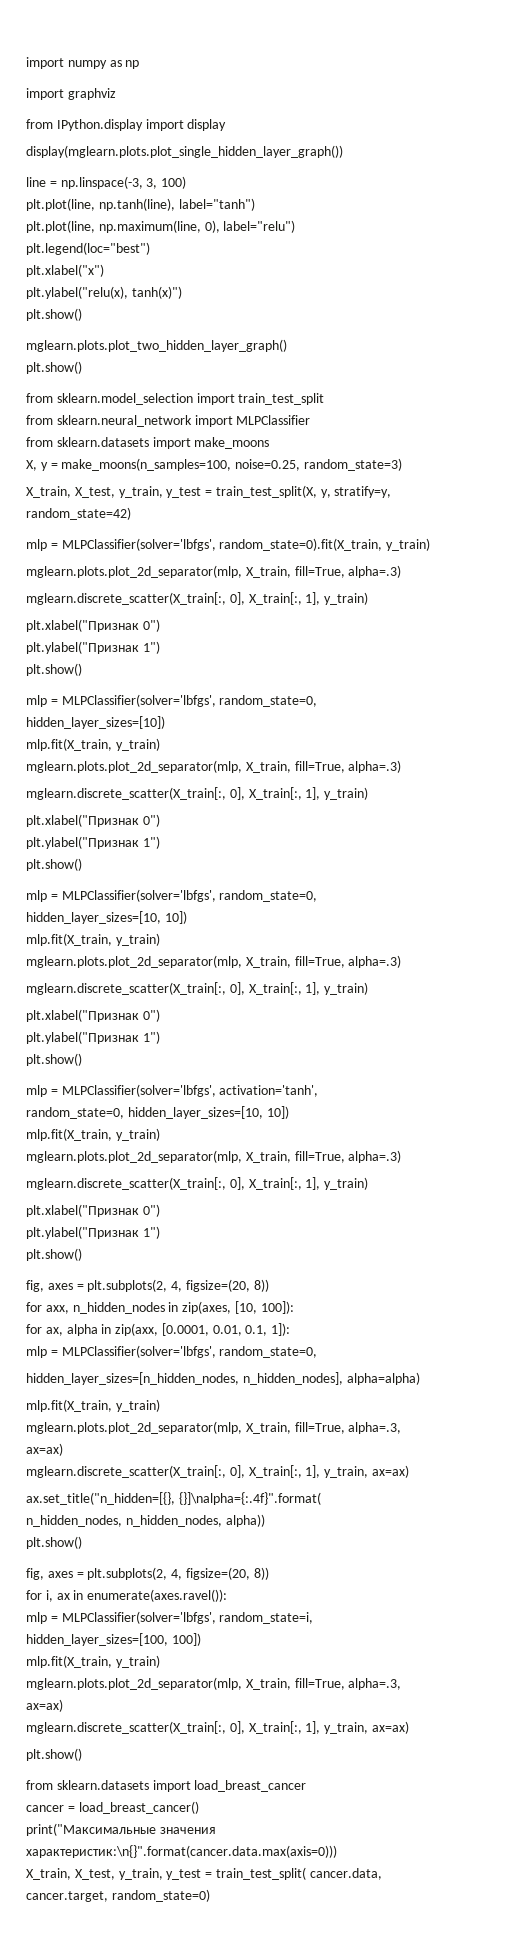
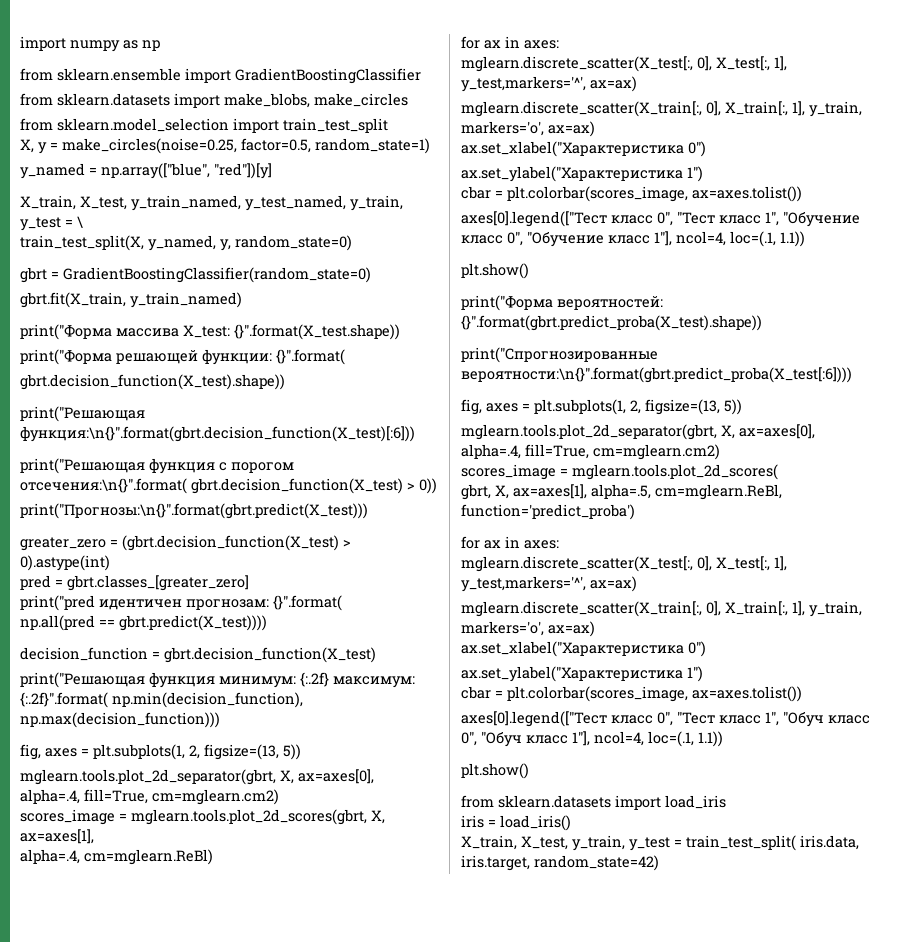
[26,88,116,100] [26,119,227,131] [26,145,343,158] [26,176,187,189] [26,198,255,211] [26,220,296,233] [26,242,150,255] [26,264,104,277] [26,286,182,299] [26,308,82,321] [26,339,287,352] [26,361,82,374] [26,393,325,405] [26,415,311,427] [26,437,270,449] [26,458,402,471] [26,485,392,498] [26,507,131,520] [26,538,431,551] [26,565,402,578] [26,592,369,605] [26,619,160,632] [26,641,160,654] [26,663,82,676] [26,694,318,707] [26,716,165,729] [26,738,160,751] [26,760,402,773] [26,787,369,800] [26,814,160,827] [26,836,160,849] [26,858,82,871] [26,889,318,902] [26,911,187,924] [26,933,160,946] [26,955,402,968] [26,982,369,995] [26,1009,160,1022] [26,1031,160,1044] [26,1053,82,1066] [26,1084,319,1097] [26,1106,289,1119] [26,1128,160,1141] [26,1150,402,1163] [26,1177,369,1190] [26,1204,160,1217] [26,1226,160,1239] [26,1248,82,1261] [26,1279,269,1292] [26,1301,294,1314] [26,1323,291,1336] [26,1345,318,1358] [26,1372,420,1385] [26,1399,160,1412] [26,1421,402,1434] [26,1443,63,1456] [26,1465,409,1478] [26,1492,321,1505] [26,1514,265,1527] [26,1536,82,1549] [26,1567,269,1580] [26,1589,228,1602] [26,1611,314,1624] [26,1633,201,1646] [26,1655,160,1668] [26,1677,402,1690] [26,1699,63,1712] [26,1721,409,1734] [26,1748,82,1761] [26,1780,307,1792] [26,1801,199,1814] [26,1823,216,1836] [26,1845,337,1858] import graphviz // from IPython.display import display // display(mglearn.plots.plot_single_hidden_layer_graph()) // line = np.linspace(-3, 3, 100) // plt.plot(line, np.tanh(line), label="tanh") // plt.plot(line, np.maximum(line, 0), label="relu") // plt.legend(loc="best") // plt.xlabel("x") // plt.ylabel("relu(x), tanh(x)") // plt.show() // mglearn.plots.plot_two_hidden_layer_graph() // plt.show() // from sklearn.model_selection import train_test_split // from sklearn.neural_network import MLPClassifier // from sklearn.datasets import make_moons // X, y = make_moons(n_samples=100, noise=0.25, random_state=3) // X_train, X_test, y_train, y_test = train_test_split(X, y, stratify=y, random_state=42) // mlp = MLPClassifier(solver='lbfgs', random_state=0).fit(X_train, y_train) // mglearn.plots.plot_2d_separator(mlp, X_train, fill=True, alpha=.3) // mglearn.discrete_scatter(X_train[:, 0], X_train[:, 1], y_train) // plt.xlabel("Признак 0") // plt.ylabel("Признак 1") // plt.show() // mlp = MLPClassifier(solver='lbfgs', random_state=0, hidden_layer_sizes=[10]) // mlp.fit(X_train, y_train) // mglearn.plots.plot_2d_separator(mlp, X_train, fill=True, alpha=.3) // mglearn.discrete_scatter(X_train[:, 0], X_train[:, 1], y_train) // plt.xlabel("Признак 0") // plt.ylabel("Признак 1") // plt.show() // mlp = MLPClassifier(solver='lbfgs', random_state=0, hidden_layer_sizes=[10, 10]) // mlp.fit(X_train, y_train) // mglearn.plots.plot_2d_separator(mlp, X_train, fill=True, alpha=.3) // mglearn.discrete_scatter(X_train[:, 0], X_train[:, 1], y_train) // plt.xlabel("Признак 0") // plt.ylabel("Признак 1") // plt.show() // mlp = MLPClassifier(solver='lbfgs', activation='tanh', // random_state=0, hidden_layer_sizes=[10, 10]) // mlp.fit(X_train, y_train) // mglearn.plots.plot_2d_separator(mlp, X_train, fill=True, alpha=.3) // mglearn.discrete_scatter(X_train[:, 0], X_train[:, 1], y_train) // plt.xlabel("Признак 0") // plt.ylabel("Признак 1") // plt.show() // fig, axes = plt.subplots(2, 4, figsize=(20, 8)) // for axx, n_hidden_nodes in zip(axes, [10, 100]): // for ax, alpha in zip(axx, [0.0001, 0.01, 0.1, 1]): // mlp = MLPClassifier(solver='lbfgs', random_state=0, // hidden_layer_sizes=[n_hidden_nodes, n_hidden_nodes], alpha=alpha) // mlp.fit(X_train, y_train) // mglearn.plots.plot_2d_separator(mlp, X_train, fill=True, alpha=.3, ax=ax) // mglearn.discrete_scatter(X_train[:, 0], X_train[:, 1], y_train, ax=ax) // ax.set_title("n_hidden=[{}, {}]\nalpha={:.4f}".format( // n_hidden_nodes, n_hidden_nodes, alpha)) // plt.show() // fig, axes = plt.subplots(2, 4, figsize=(20, 8)) // for i, ax in enumerate(axes.ravel()): // mlp = MLPClassifier(solver='lbfgs', random_state=i, hidden_layer_sizes=[100, 100]) // mlp.fit(X_train, y_train) // mglearn.plots.plot_2d_separator(mlp, X_train, fill=True, alpha=.3, ax=ax) // mglearn.discrete_scatter(X_train[:, 0], X_train[:, 1], y_train, ax=ax) // plt.show() // from sklearn.datasets import load_breast_cancer // cancer = load_breast_cancer() // print("Максимальные значения характеристик:\n{}".format(cancer.data.max(axis=0))) -> [20,68,421,84] [20,93,408,108] [20,118,388,133] [20,138,430,154] [20,163,272,179] [20,195,403,211] [20,216,83,231] [20,235,352,251] [20,267,371,283] [20,292,242,308] [20,324,400,340] [20,349,345,365] [20,374,285,390] [20,406,145,422] [20,426,415,442] [20,458,294,474] [20,478,437,494] [20,503,368,519] [20,535,351,551] [20,555,110,571] [20,575,249,591] [20,595,342,611] [20,615,267,631] [20,647,376,663] [20,672,415,688] [20,692,303,708] [20,712,220,728] [20,744,301,760] [20,769,374,785] [20,789,279,805] [20,809,385,825] [20,829,94,844] [20,849,213,865] [461,36,559,49] [461,56,787,72] [461,76,637,92] [461,101,862,117] [461,121,595,137] [461,141,706,157] [461,166,703,182] [461,186,802,202] [461,211,860,227] [461,231,805,247] [461,263,529,279] [461,295,663,311] [461,315,762,331] [461,347,658,363] [461,367,852,383] [461,399,742,415] [461,424,815,440] [461,444,720,460] [461,464,778,480] [461,484,782,500] [461,504,635,520] [461,536,559,549] [461,556,787,572] [461,576,637,592] [461,601,862,617] [461,621,595,637] [461,641,706,657] [461,666,703,682] [461,686,802,702] [461,711,870,727] [461,731,723,747] [461,763,529,779] [461,795,726,810] [461,815,571,831] from sklearn.ensemble import GradientBoostingClassifier // from sklearn.datasets import make_blobs, make_circles // from sklearn.model_selection import train_test_split // X, y = make_circles(noise=0.25, factor=0.5, random_state=1) // y_named = np.array(["blue", "red"])[y] // X_train, X_test, y_train_named, y_test_named, y_train, y_test = \ // train_test_split(X, y_named, y, random_state=0) // gbrt = GradientBoostingClassifier(random_state=0) // gbrt.fit(X_train, y_train_named) // print("Форма массива X_test: {}".format(X_test.shape)) // print("Форма решающей функции: {}".format( // gbrt.decision_function(X_test).shape)) // print("Решающая функция:\n{}".format(gbrt.decision_function(X_test)[:6])) // print("Решающая функция с порогом отсечения:\n{}".format( gbrt.decision_function(X_test) > 0)) // print("Прогнозы:\n{}".format(gbrt.predict(X_test))) // greater_zero = (gbrt.decision_function(X_test) > 0).astype(int) // pred = gbrt.classes_[greater_zero] // print("pred идентичен прогнозам: {}".format( // np.all(pred == gbrt.predict(X_test)))) // decision_function = gbrt.decision_function(X_test) // print("Решающая функция минимум: {:.2f} максимум: {:.2f}".format( np.min(decision_function), np.max(decision_function))) // fig, axes = plt.subplots(1, 2, figsize=(13, 5)) // mglearn.tools.plot_2d_separator(gbrt, X, ax=axes[0], alpha=.4, fill=True, cm=mglearn.cm2) // scores_image = mglearn.tools.plot_2d_scores(gbrt, X, ax=axes[1], // alpha=.4, cm=mglearn.ReBl) // for ax in axes: // mglearn.discrete_scatter(X_test[:, 0], X_test[:, 1], y_test,markers='^', ax=ax) // mglearn.discrete_scatter(X_train[:, 0], X_train[:, 1], y_train, markers='o', ax=ax) // ax.set_xlabel("Характеристика 0") // ax.set_ylabel("Характеристика 1") // cbar = plt.colorbar(scores_image, ax=axes.tolist()) // axes[0].legend(["Тест класс 0", "Тест класс 1", "Обучение класс 0", "Обучение класс 1"], ncol=4, loc=(.1, 1.1)) // plt.show() // print("Форма вероятностей: {}".format(gbrt.predict_proba(X_test).shape)) // print("Спрогнозированные вероятности:\n{}".format(gbrt.predict_proba(X_test[:6]))) // fig, axes = plt.subplots(1, 2, figsize=(13, 5)) // mglearn.tools.plot_2d_separator(gbrt, X, ax=axes[0], alpha=.4, fill=True, cm=mglearn.cm2) // scores_image = mglearn.tools.plot_2d_scores( // gbrt, X, ax=axes[1], alpha=.5, cm=mglearn.ReBl, function='predict_proba') // for ax in axes: // mglearn.discrete_scatter(X_test[:, 0], X_test[:, 1], y_test,markers='^', ax=ax) // mglearn.discrete_scatter(X_train[:, 0], X_train[:, 1], y_train, markers='o', ax=ax) // ax.set_xlabel("Характеристика 0") // ax.set_ylabel("Характеристика 1") // cbar = plt.colorbar(scores_image, ax=axes.tolist()) // axes[0].legend(["Тест класс 0", "Тест класс 1", "Обуч класс 0", "Обуч класс 1"], ncol=4, loc=(.1, 1.1)) // plt.show() // from sklearn.datasets import load_iris // iris = load_iris()
[309,1868,382,1880] [26,1889,210,1902] cancer.data, cancer.target, random_state=0) -> [800,835,859,850] [461,855,659,871] iris.data, iris.target, random_state=42)

